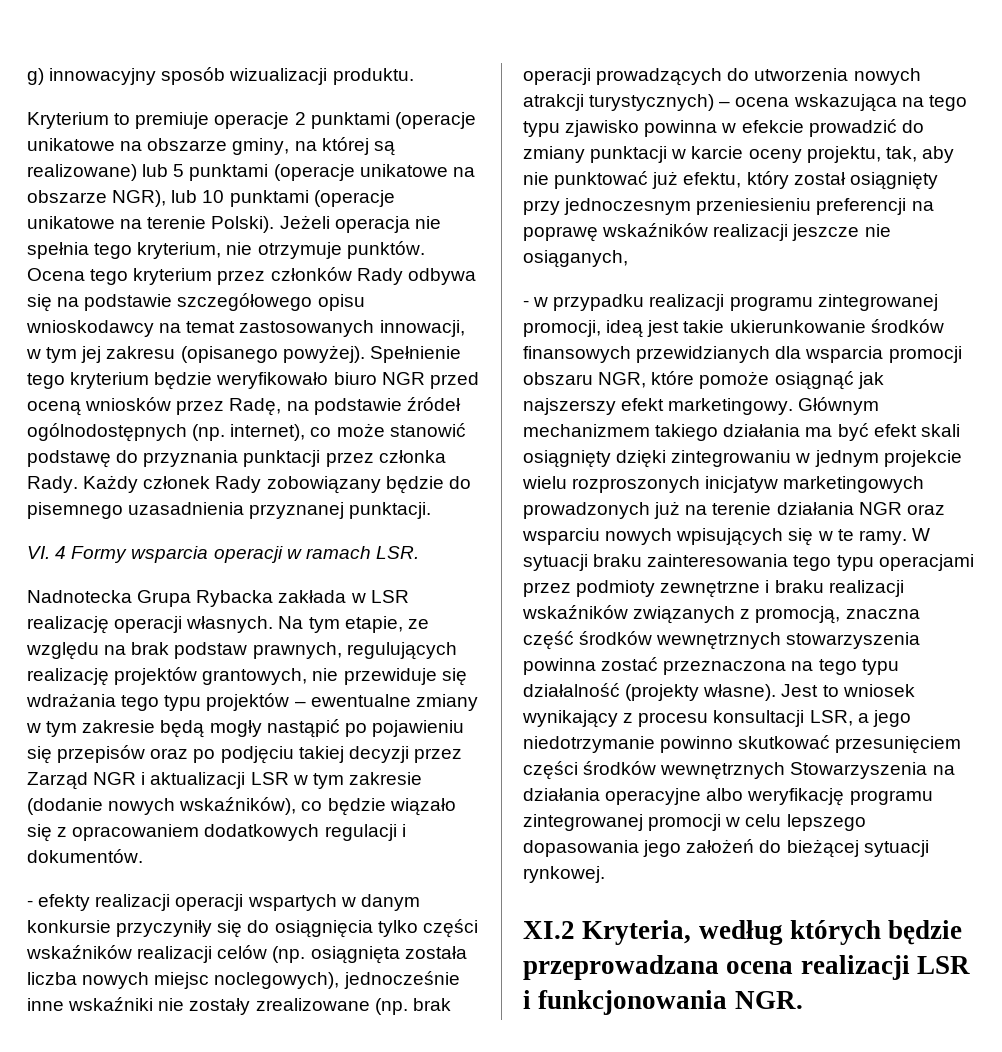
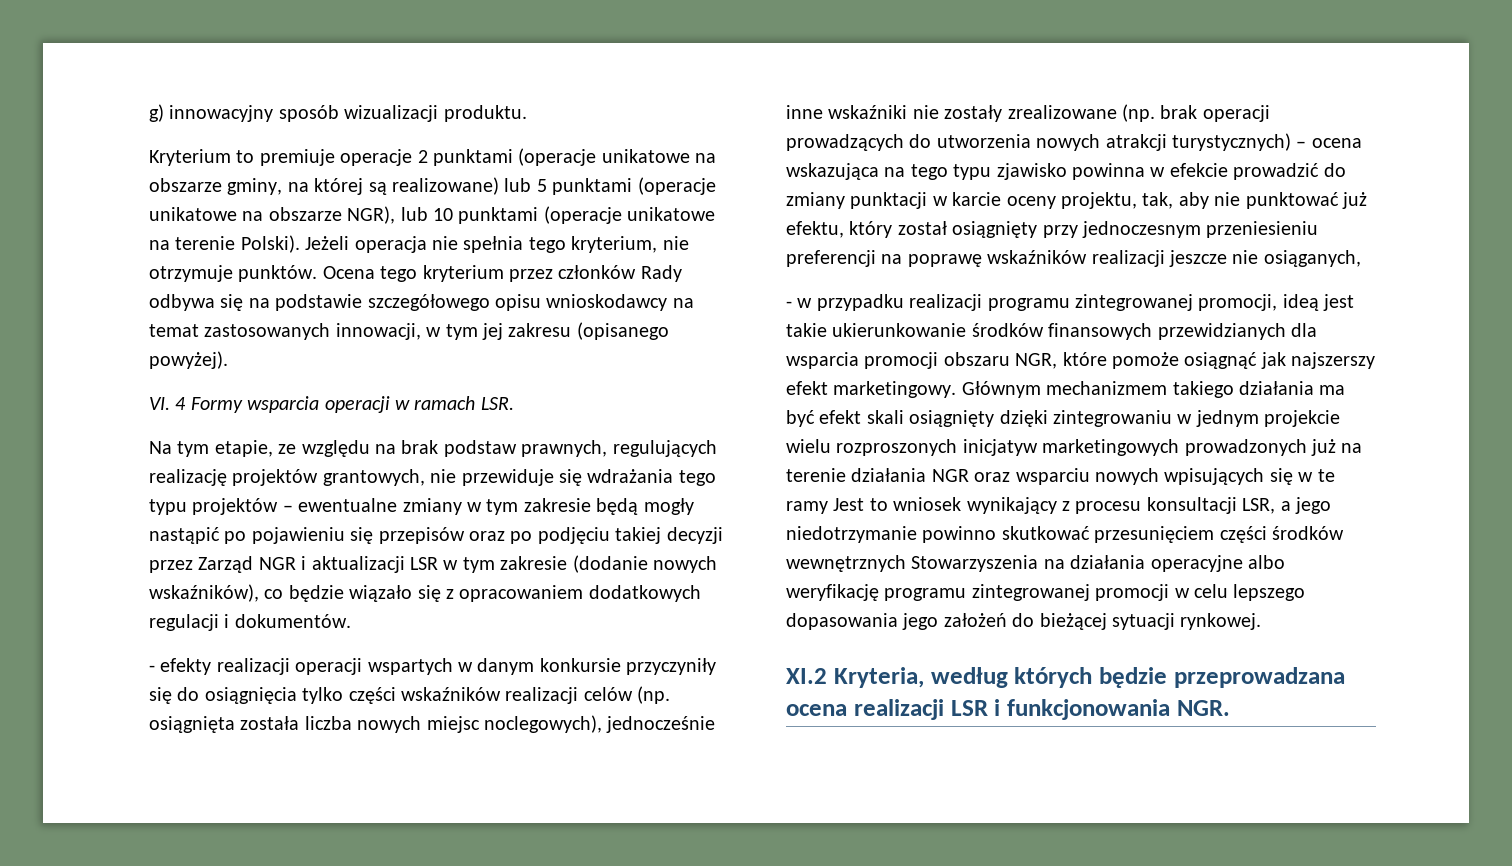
[369,346,461,363] [27,372,479,390] [27,397,461,416] [27,423,466,442] [27,450,446,468] [27,475,471,494] [27,502,432,519] Spełnienie tego kryterium będzie weryfikowało biuro NGR przed oceną wniosków przez Radę, na podstawie źródeł ogólnodostępnych (np. internet), co może stanowić podstawę do przyznania punktacji przez członka Rady. Każdy członek Rady zobowiązany będzie do pisemnego uzasadnienia przyznanej punktacji. -> (228, 360) none
[27,590,409,607] [27,616,274,634] Nadnotecka Grupa Rybacka zakłada w LSR realizację operacji własnych. -> (514, 403) none
[858,528,930,545] [523,554,974,571] [523,580,904,598] [522,605,920,624] [523,631,921,650] [523,657,899,675] [523,683,777,701] ramy. W sytuacji braku zainteresowania tego typu operacjami przez podmioty zewnętrzne i braku realizacji wskaźników związanych z promocją, znaczna część środków wewnętrznych stowarzyszenia powinna zostać przeznaczona na tego typu działalność (projekty własne). -> [786,501,828,514] ramy

